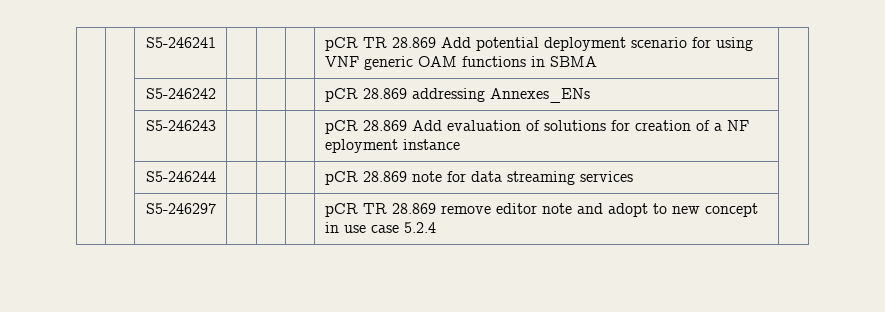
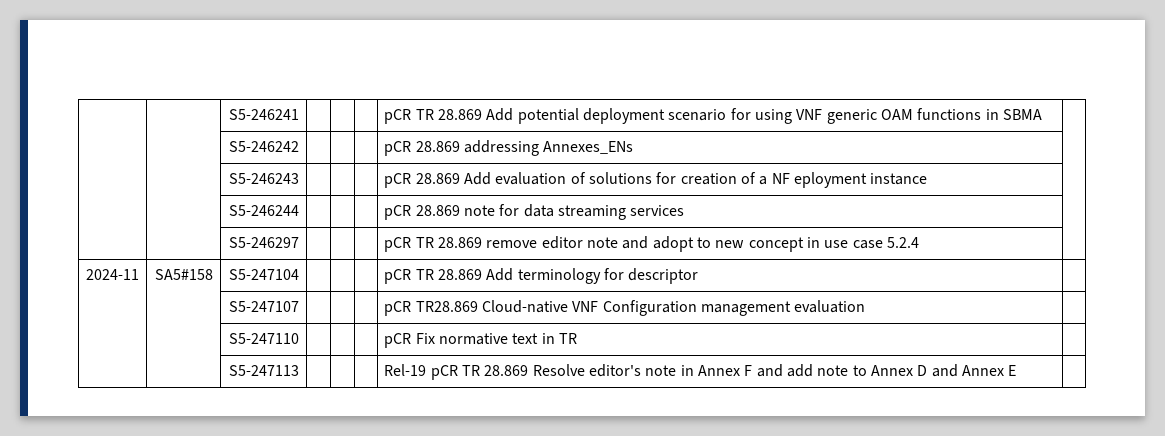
(436, 227) none -> [86,269,139,280] [154,269,213,280] [228,269,299,280] [384,268,699,284] [228,301,299,312] [384,300,866,316] [228,333,299,344] [384,333,578,348] [228,365,299,376] [384,364,1017,380] // 2024-11 | SA5#158 | S5-247104 | | | | pCR TR 28.869 Add terminology for descriptor | // | | S5-247107 | | | | pCR TR28.869 Cloud-native VNF Configuration management evaluation | // | | S5-247110 | | | | pCR Fix normative text in TR | // | | S5-247113 | | | | Rel-19 pCR TR 28.869 Resolve editor's note in Annex F and add note to Annex D and Annex E |

